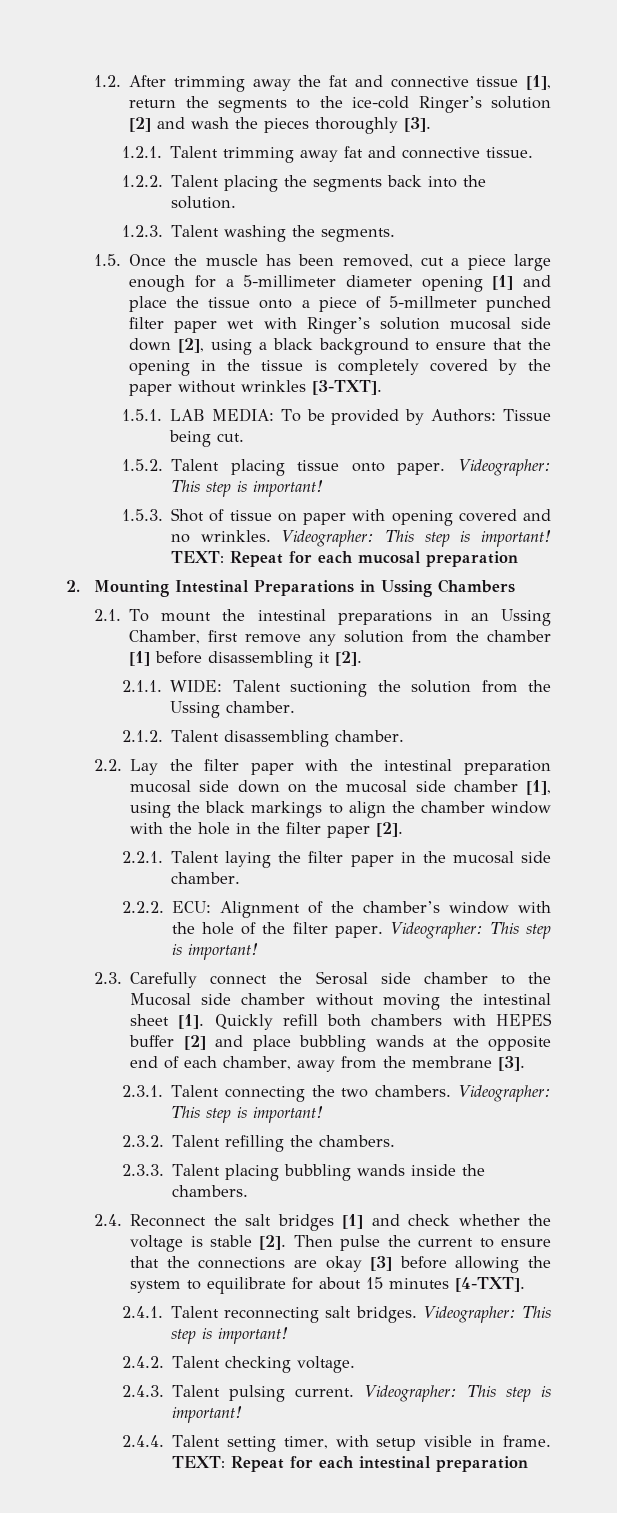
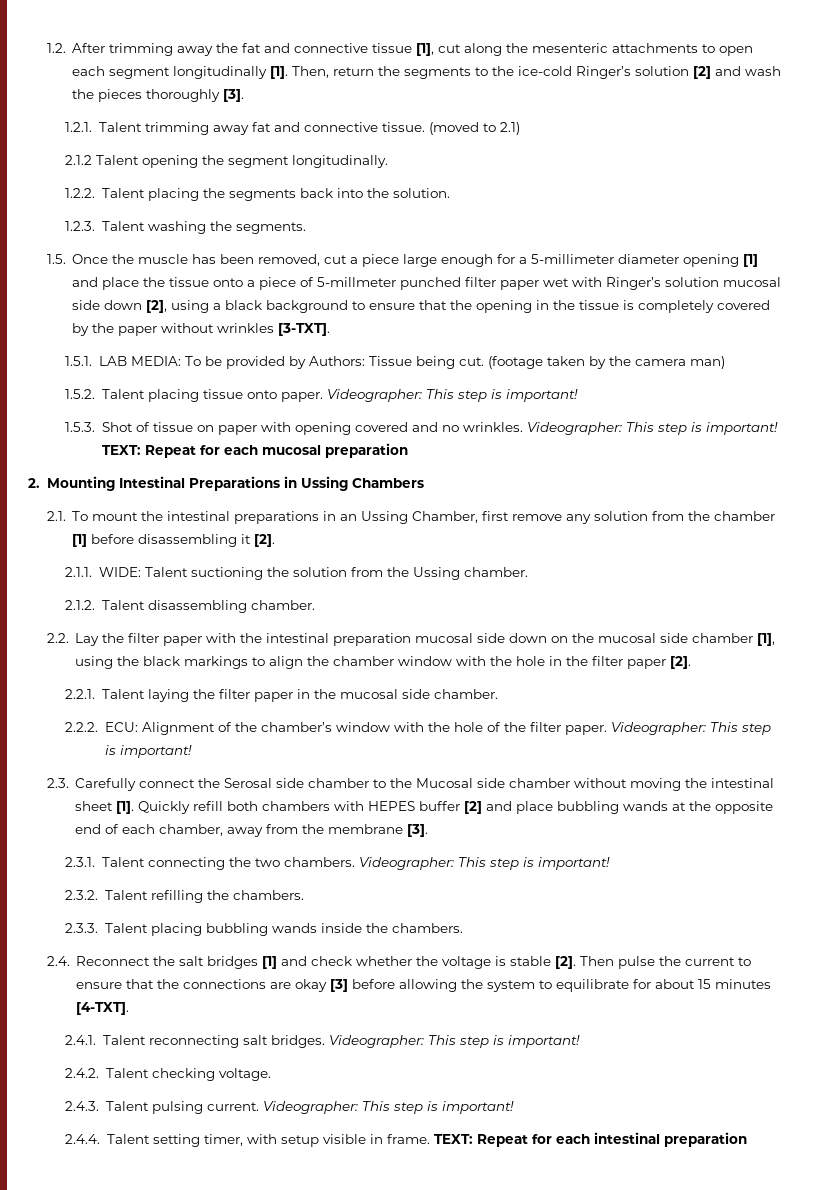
(551, 82) none -> [438,43,754,56] [72,66,330,79] cut along the mesenteric attachments to open each segment longitudinally [1]. Then,
(534, 152) none -> [428,122,520,135] [65,155,389,168] (moved to 2.1) // 2.1.2 Talent opening the segment longitudinally.
(245, 437) none -> [487,356,725,369] (footage taken by the camera man)

